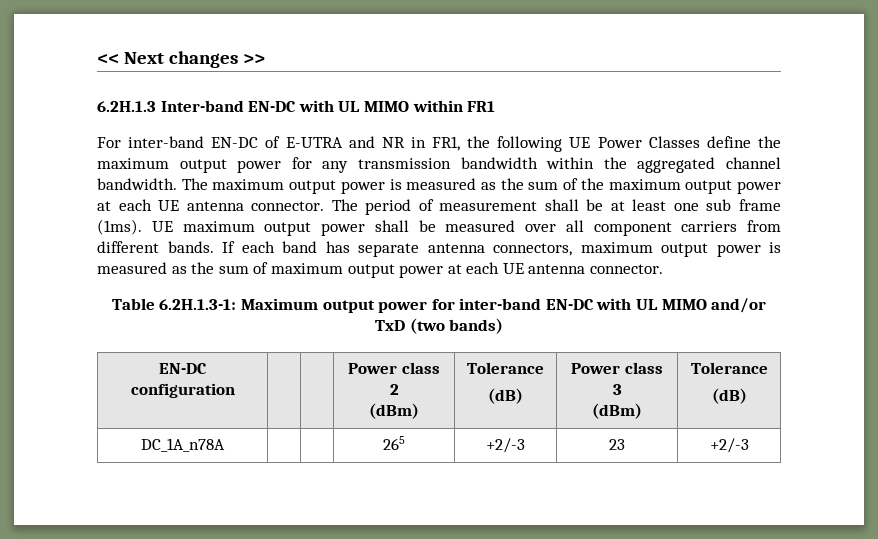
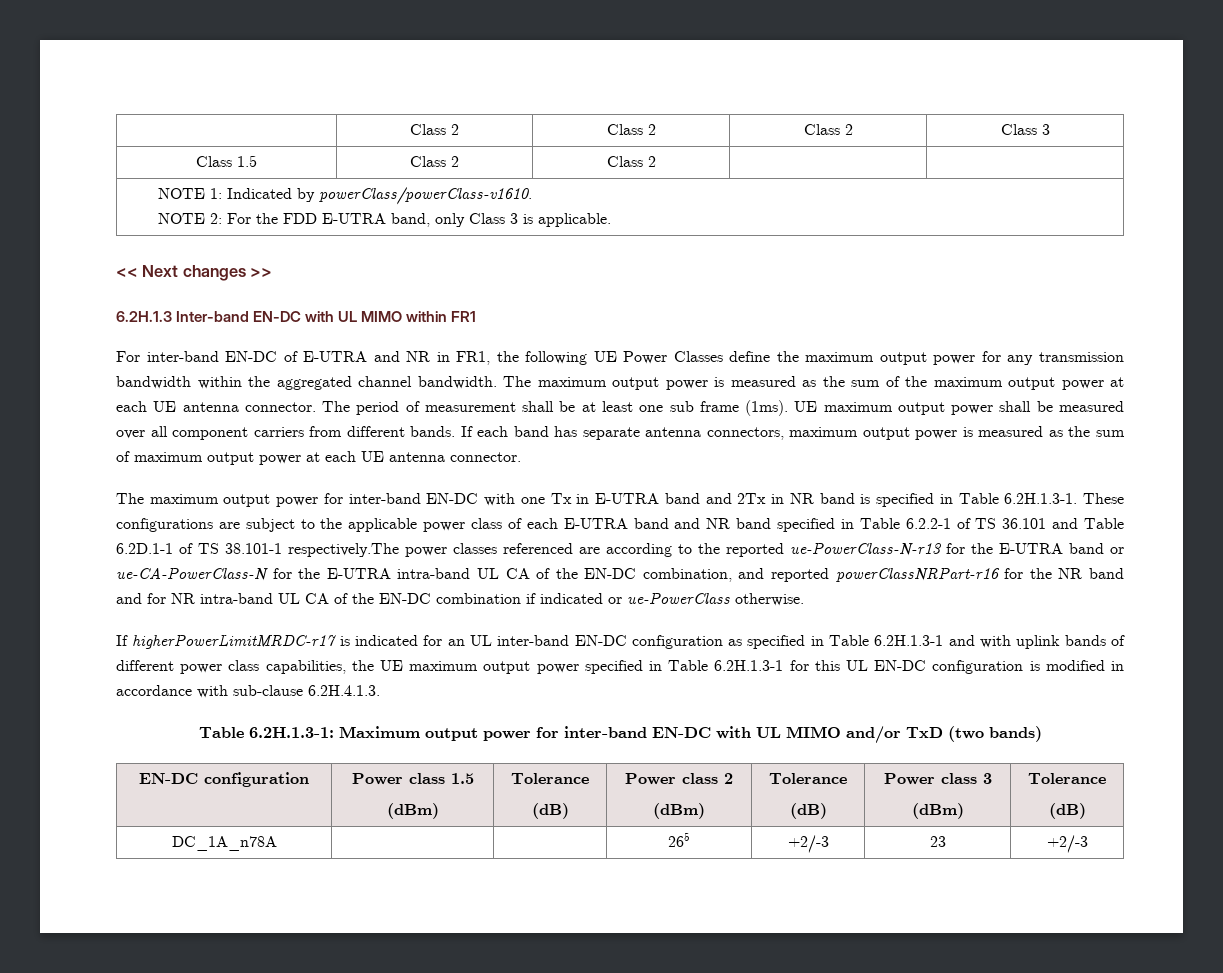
(97, 59) none -> [410,124,459,135] [606,124,656,135] [803,124,853,135] [1000,124,1050,135] [196,155,257,167] [410,156,459,167] [606,156,656,167] [158,187,533,205] [158,213,612,227] | Class 2 | Class 2 | Class 2 | Class 3 // Class 1.5 | Class 2 | Class 2 | | // NOTE 1: Indicated by powerClass/powerClass-v1610. // NOTE 2: For the FDD E-UTRA band, only Class 3 is applicable. //
(664, 269) none -> [116,493,1125,507] [116,518,1124,532] [116,542,1124,557] [116,567,1124,582] [116,592,804,606] [116,634,1125,649] [116,660,1125,674] [116,685,380,698] // The maximum output power for inter-band EN-DC with one Tx in E-UTRA band and 2Tx in NR band is specified in Table 6.2H.1.3-1. These configurations are subject to the applicable power class of each E-UTRA band and NR band specified in Table 6.2.2-1 of TS 36.101 and Table 6.2D.1-1 of TS 38.101-1 respectively.The power classes referenced are according to the reported ue-PowerClass-N-r13 for the E-UTRA band or ue-CA-PowerClass-N for the E-UTRA intra-band UL CA of the EN-DC combination, and reported powerClassNRPart-r16 for the NR band and for NR intra-band UL CA of the EN-DC combination if indicated or ue-PowerClass otherwise. // If higherPowerLimitMRDC-r17 is indicated for an UL inter-band EN-DC configuration as specified in Table 6.2H.1.3-1 and with uplink bands of different power class capabilities, the UE maximum output power specified in Table 6.2H.1.3-1 for this UL EN-DC configuration is modified in accordance with sub-clause 6.2H.4.1.3.
(235, 390) | -> [351,773,474,785] [386,803,439,819] [511,773,589,784] [531,803,569,819] Power class 1.5 // (dBm) | Tolerance // (dB)

